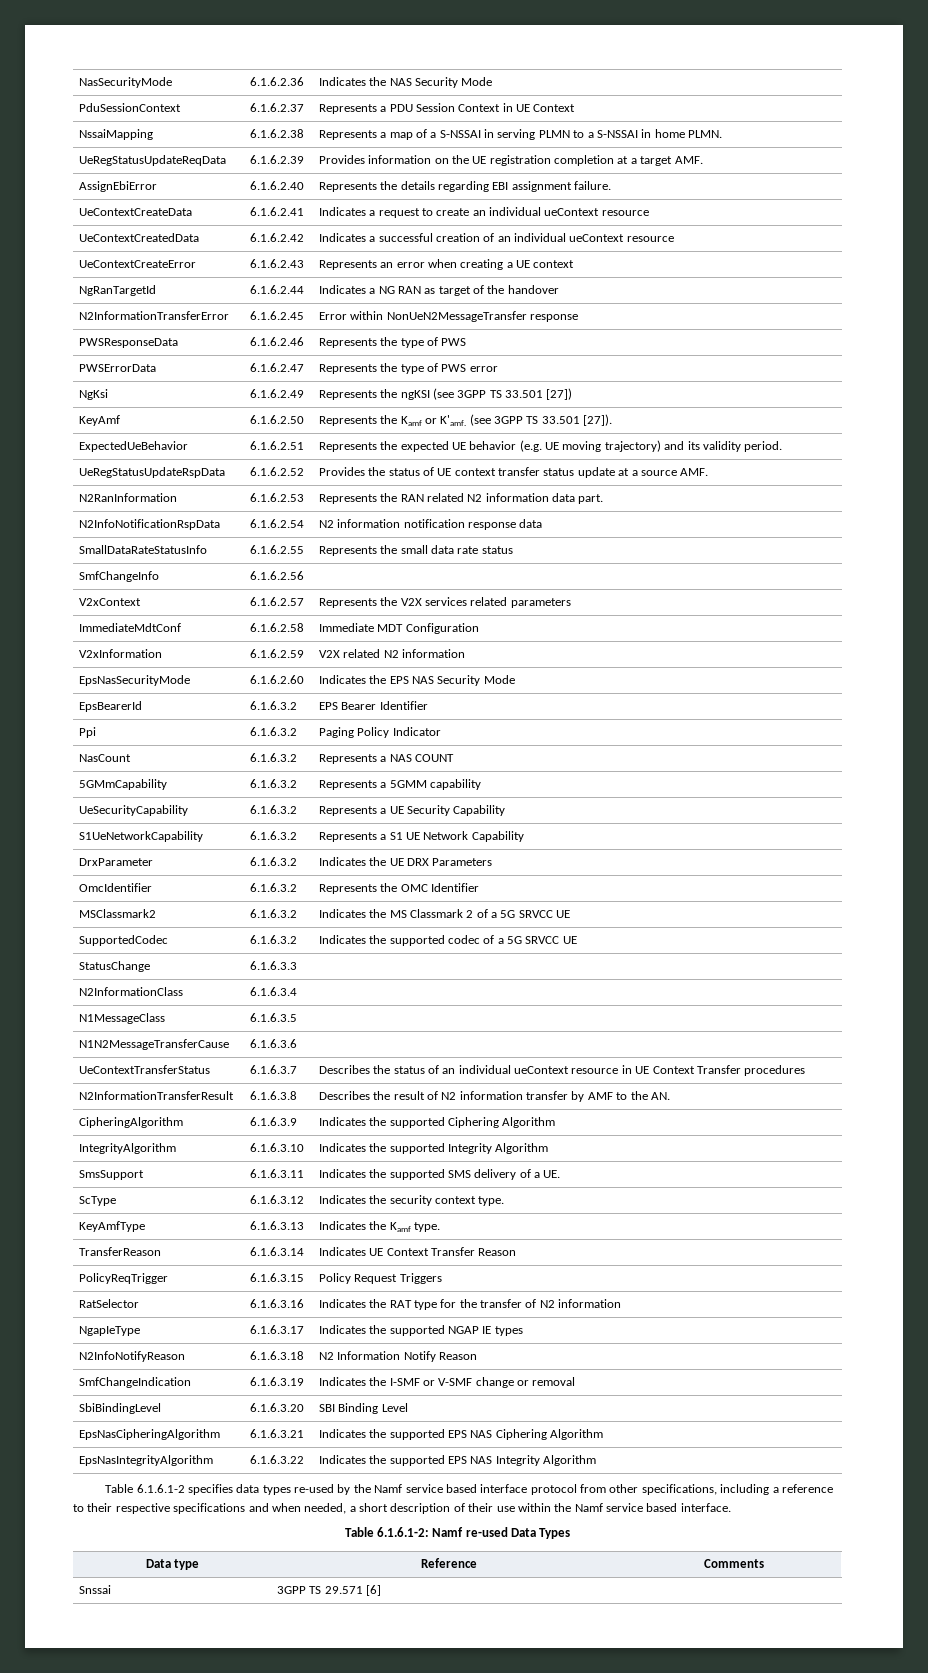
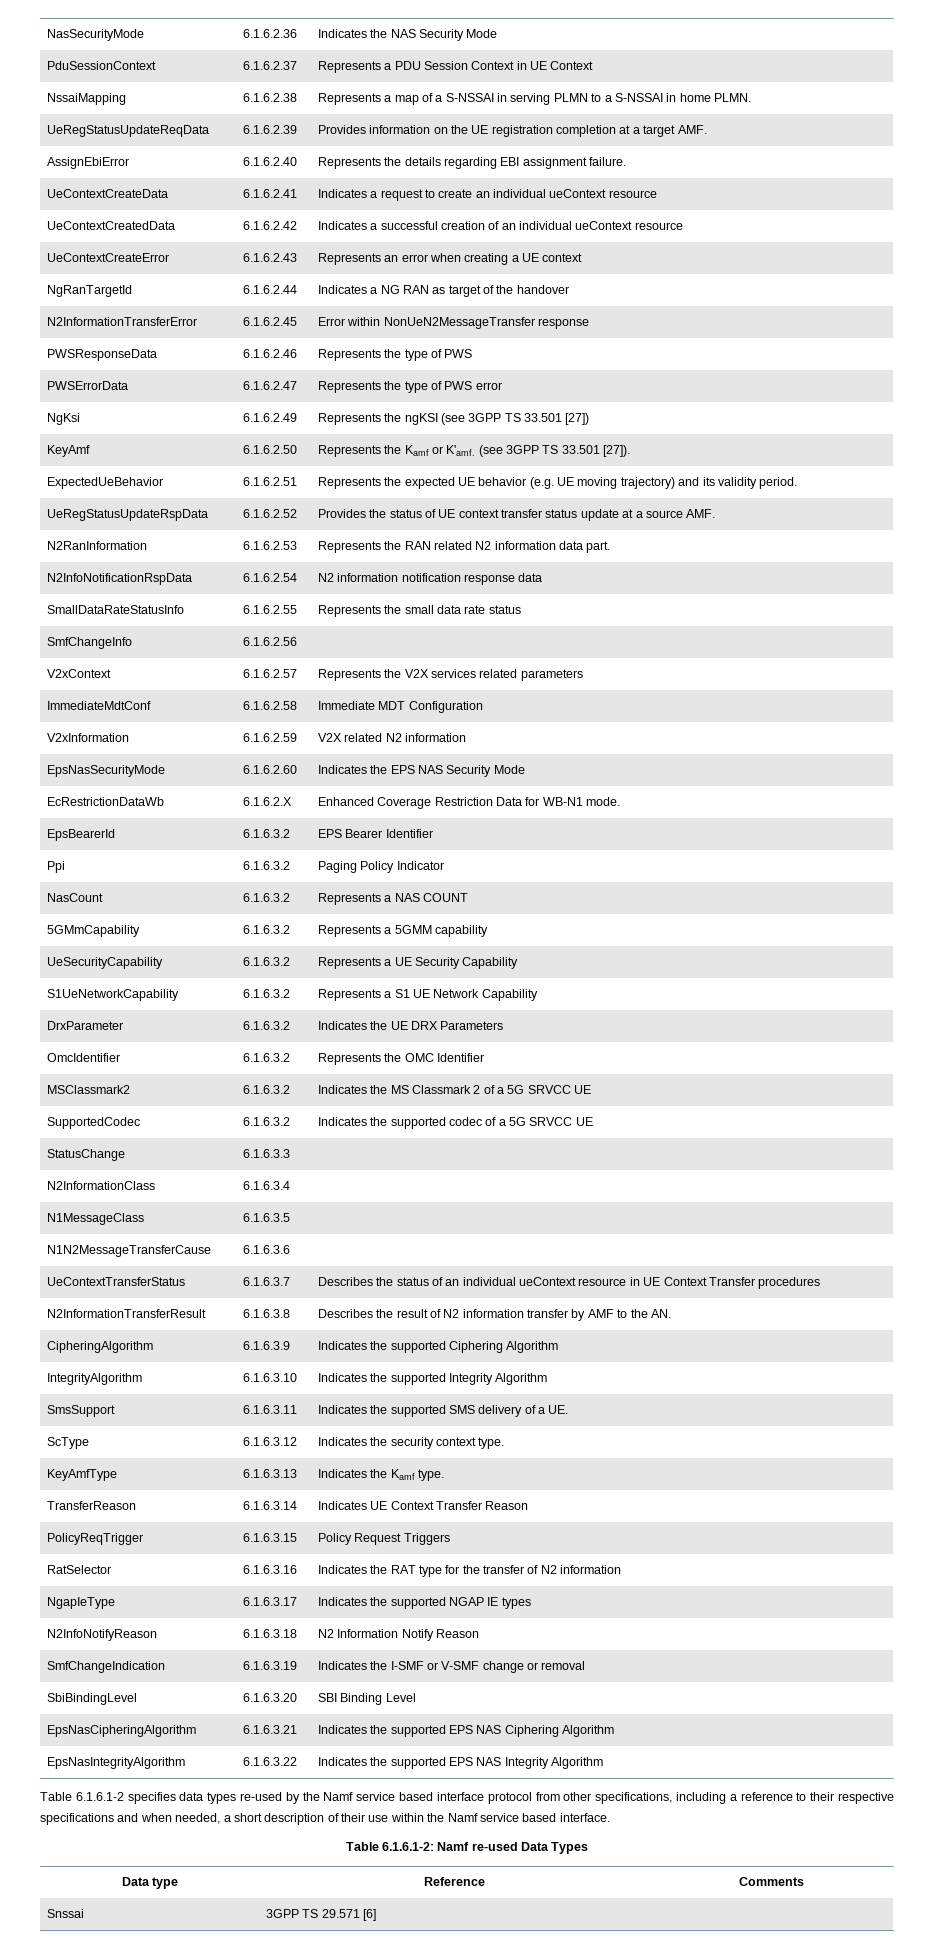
(515, 679) none -> [46,797,164,806] [242,797,292,806] [317,797,621,809] // EcRestrictionDataWb | 6.1.6.2.X | Enhanced Coverage Restriction Data for WB-N1 mode.

